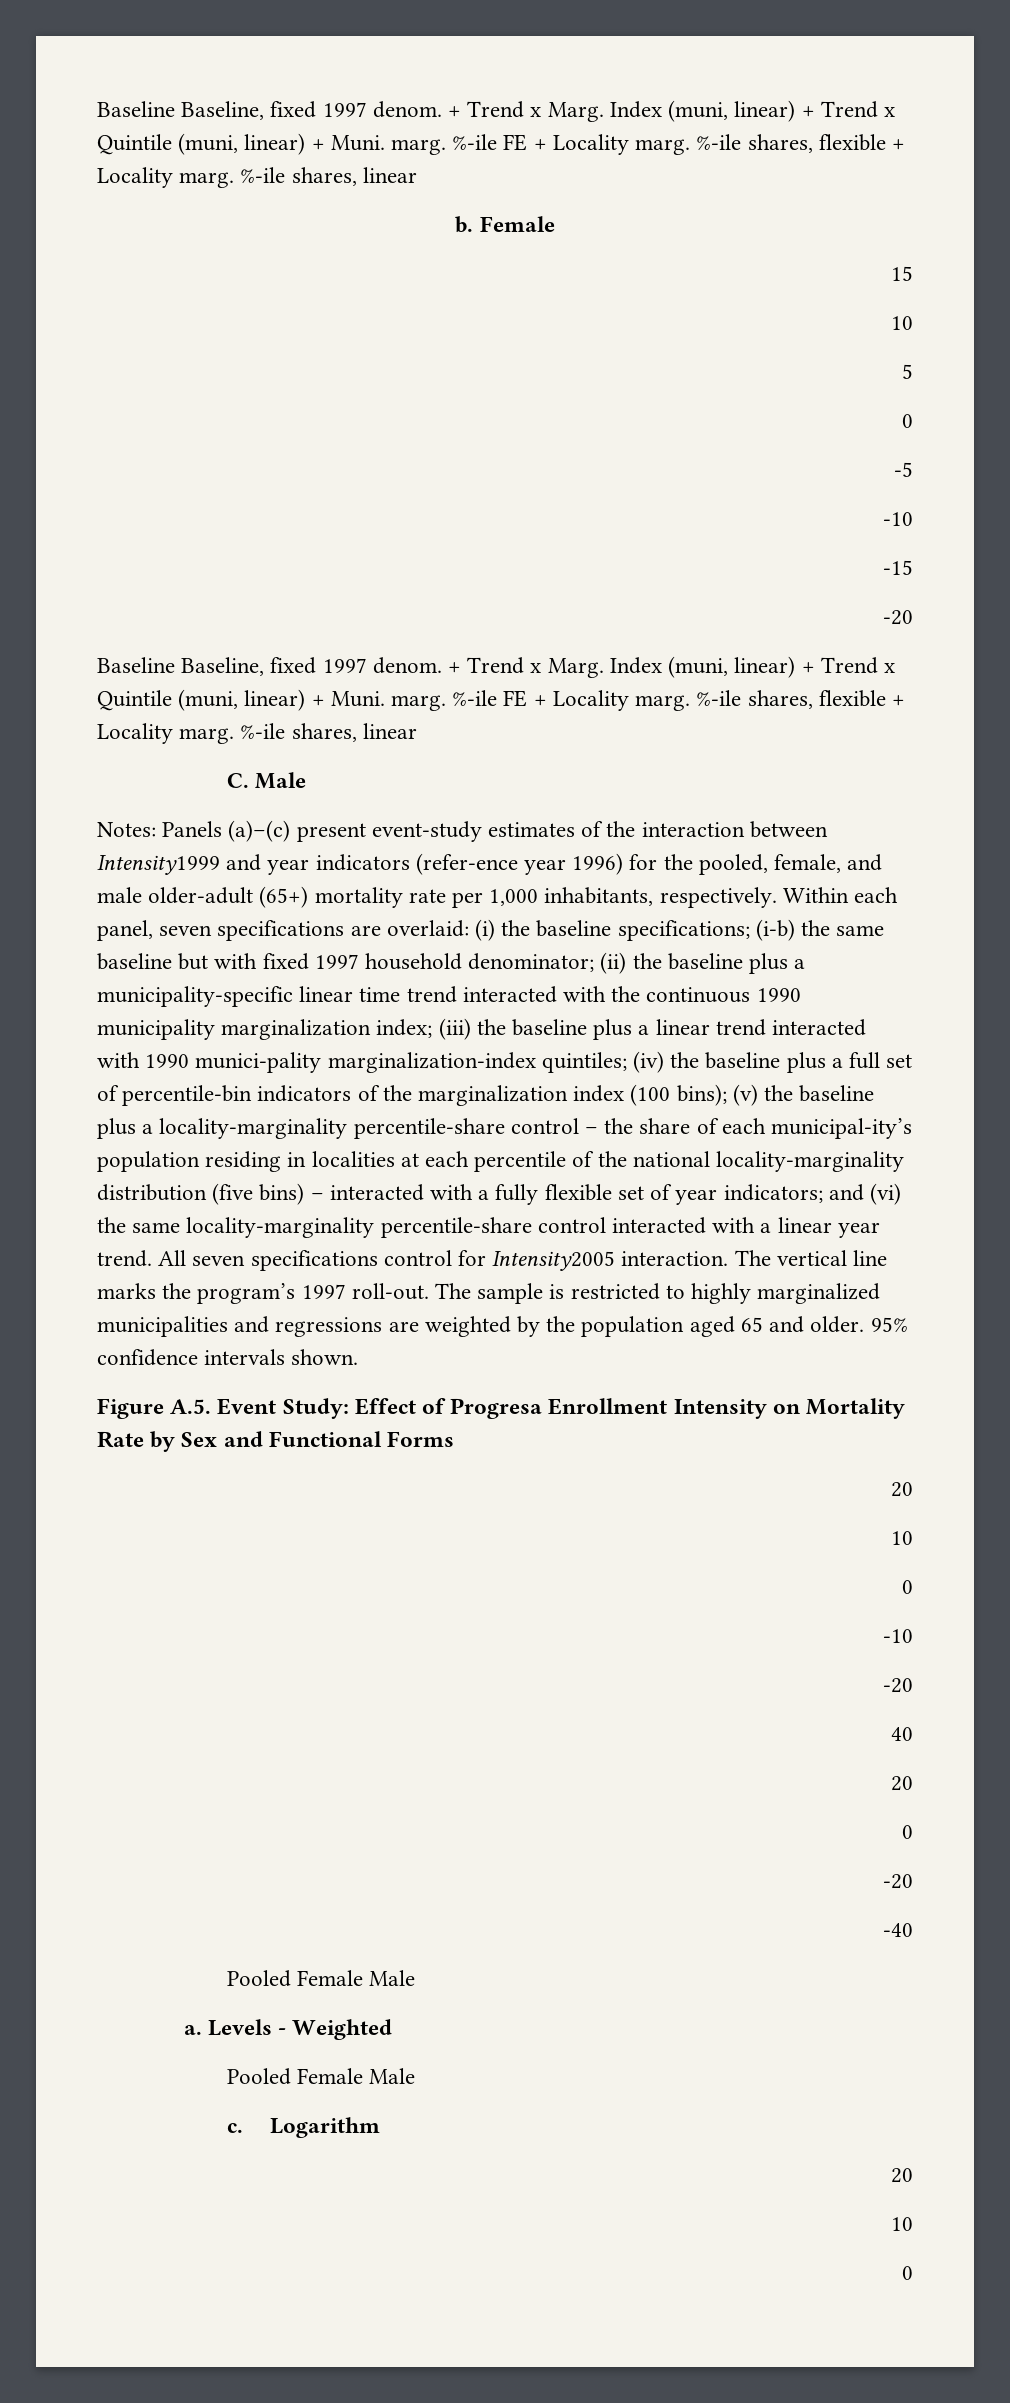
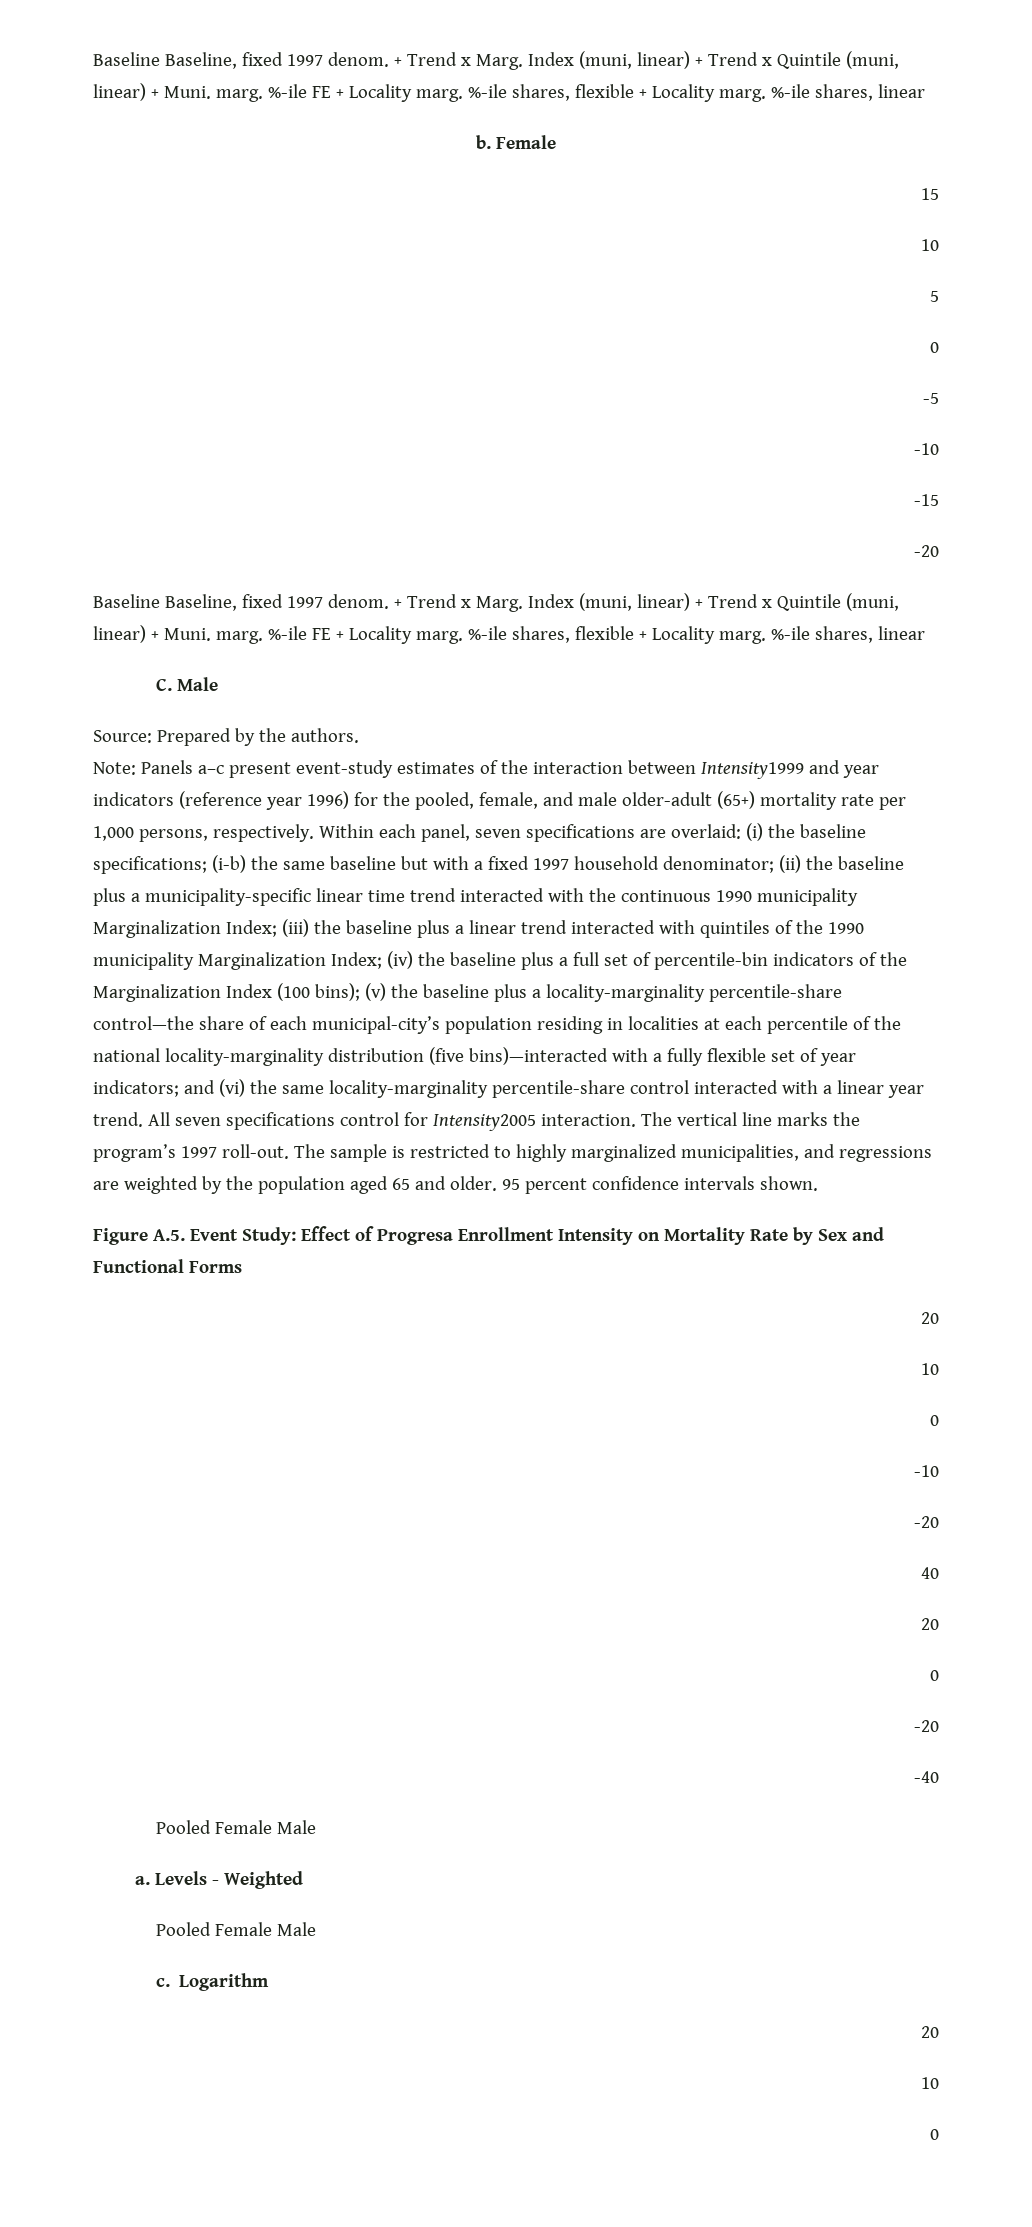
[97,820,291,842] Notes: Panels (a)–(c) -> [93,728,359,746] [93,760,224,775] Source: Prepared by the authors. // Note: Panels a–c
[415,853,518,875] (refer-ence -> [178,791,262,809] (reference
[544,887,654,906] inhabitants, -> [138,829,208,842] persons,
(258, 961) none -> [473,861,483,870] a
[221,1019,433,1040] marginalization index; -> [93,920,277,938] Marginalization Index;
[145,1052,627,1073] 1990 munici-pality marginalization-index quintiles; -> [699,920,864,938] [93,952,382,970] quintiles of the 1990 municipality Marginalization Index;
[418,1085,625,1106] marginalization index -> [93,984,272,1002] Marginalization Index
[510,1118,634,1134] control – the -> [93,1016,194,1030] control—the
[771,1118,913,1139] municipal-ity’s -> [311,1016,440,1034] municipal-city’s
[259,1183,424,1205] bins) – interacted -> [468,1047,608,1065] bins)—interacted
[97,1316,228,1337] municipalities -> [680,1144,799,1162] municipalities,
[870,1317,908,1332] 95% -> [501,1178,587,1194] 95 percent

